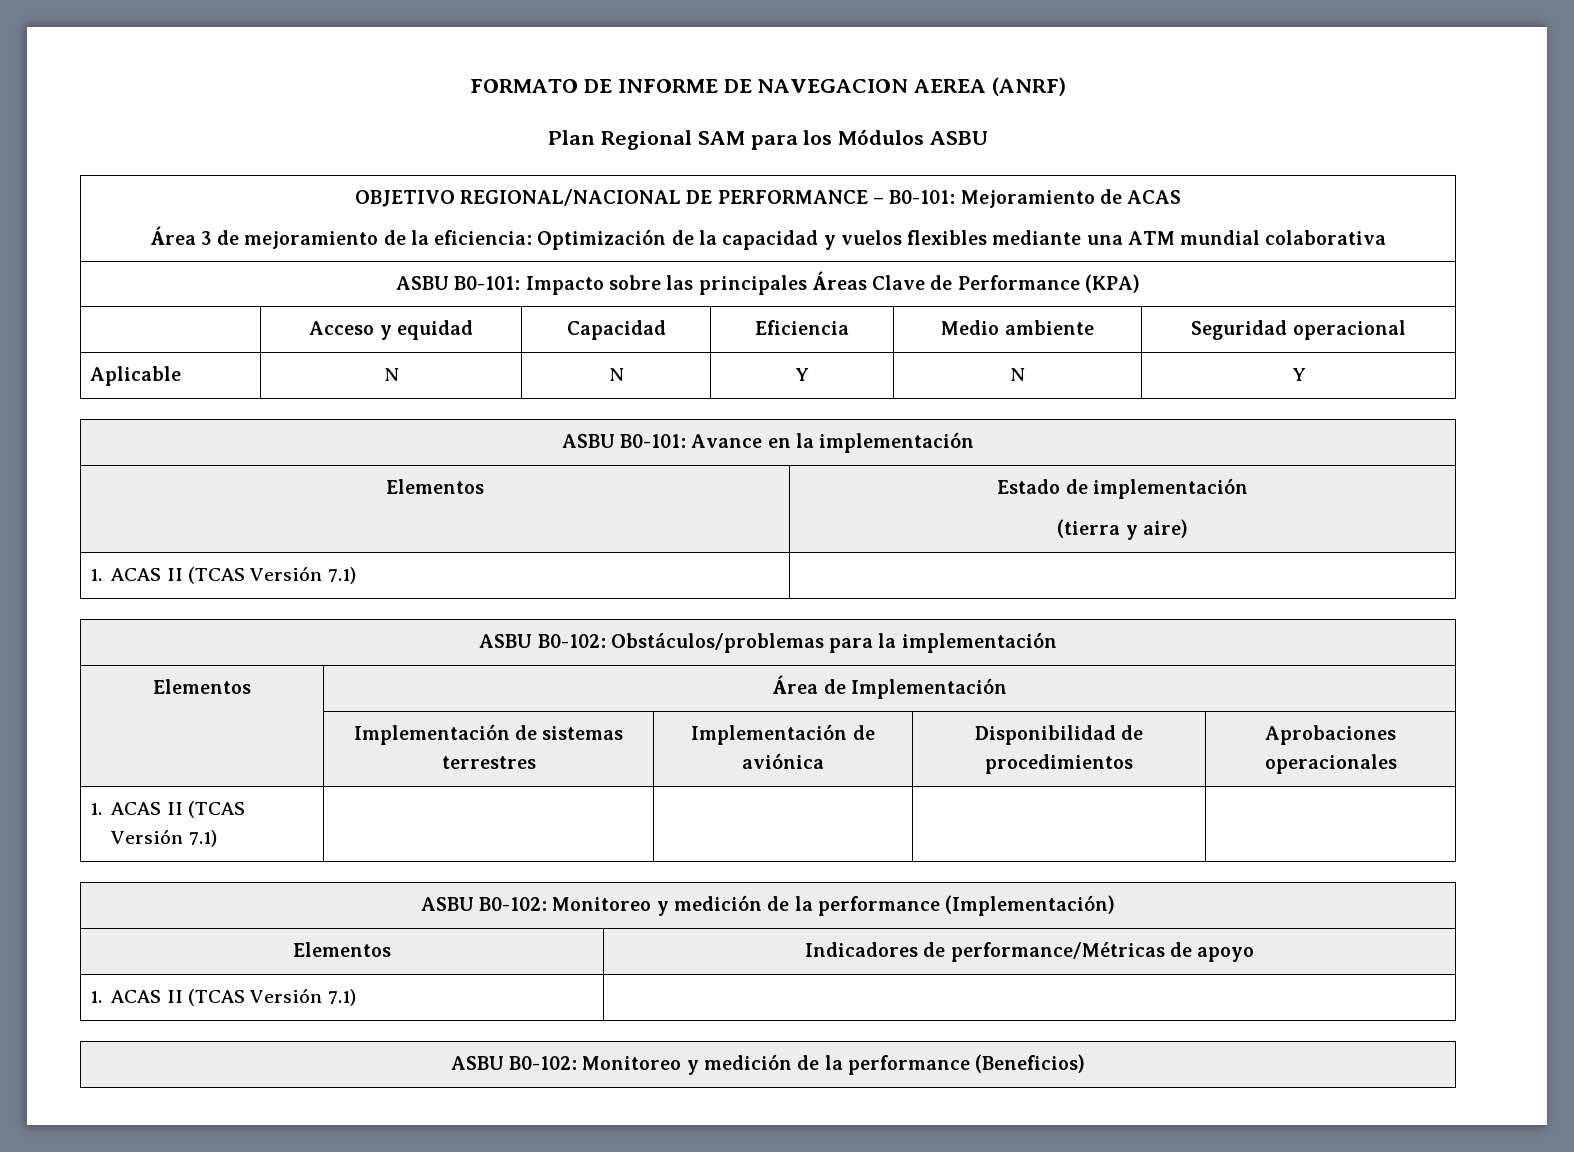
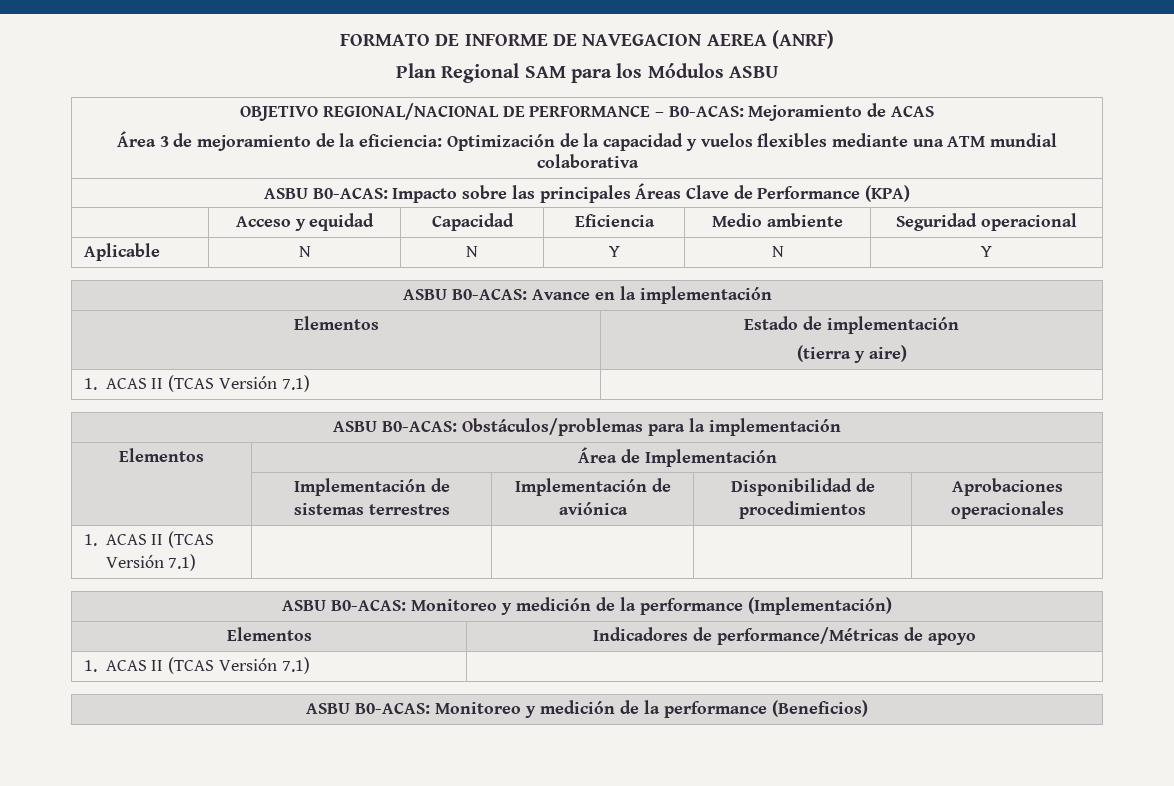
[889,190,956,204] B0-101: -> [668,106,744,117] B0-ACAS:
[454,276,521,290] B0-101: -> [312,188,388,199] B0-ACAS:
[620,434,687,448] B0-101: -> [451,289,527,300] B0-ACAS:
[537,634,606,648] B0-102: -> [382,421,457,432] B0-ACAS:
[479,897,548,911] B0-102: -> [331,600,406,611] B0-ACAS:
[509,1056,578,1070] B0-102: -> [355,703,430,714] B0-ACAS:

